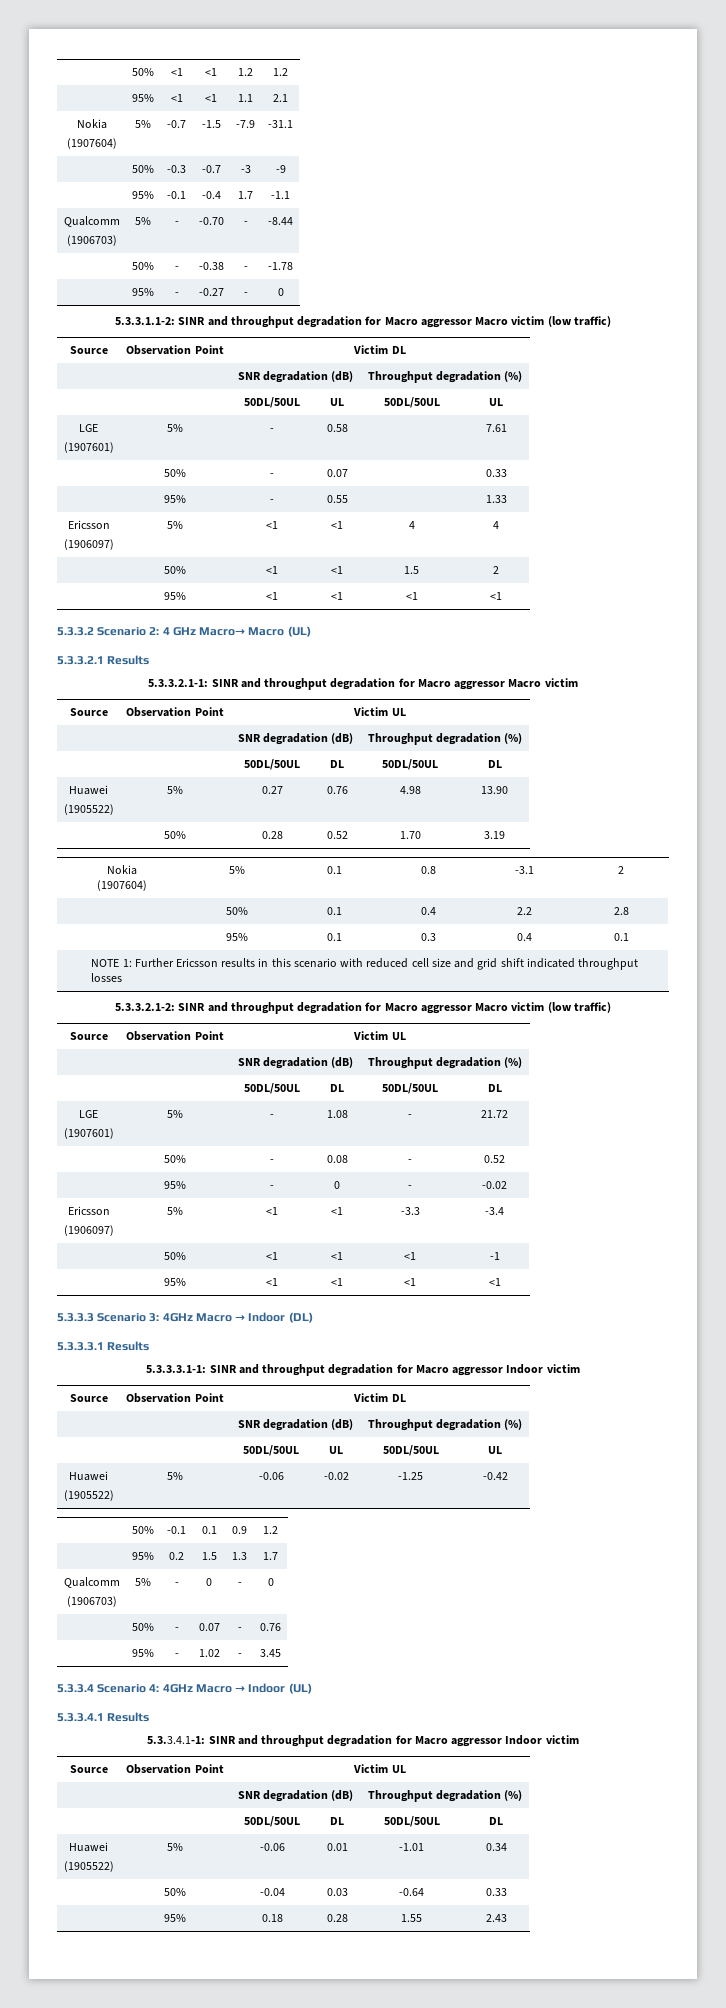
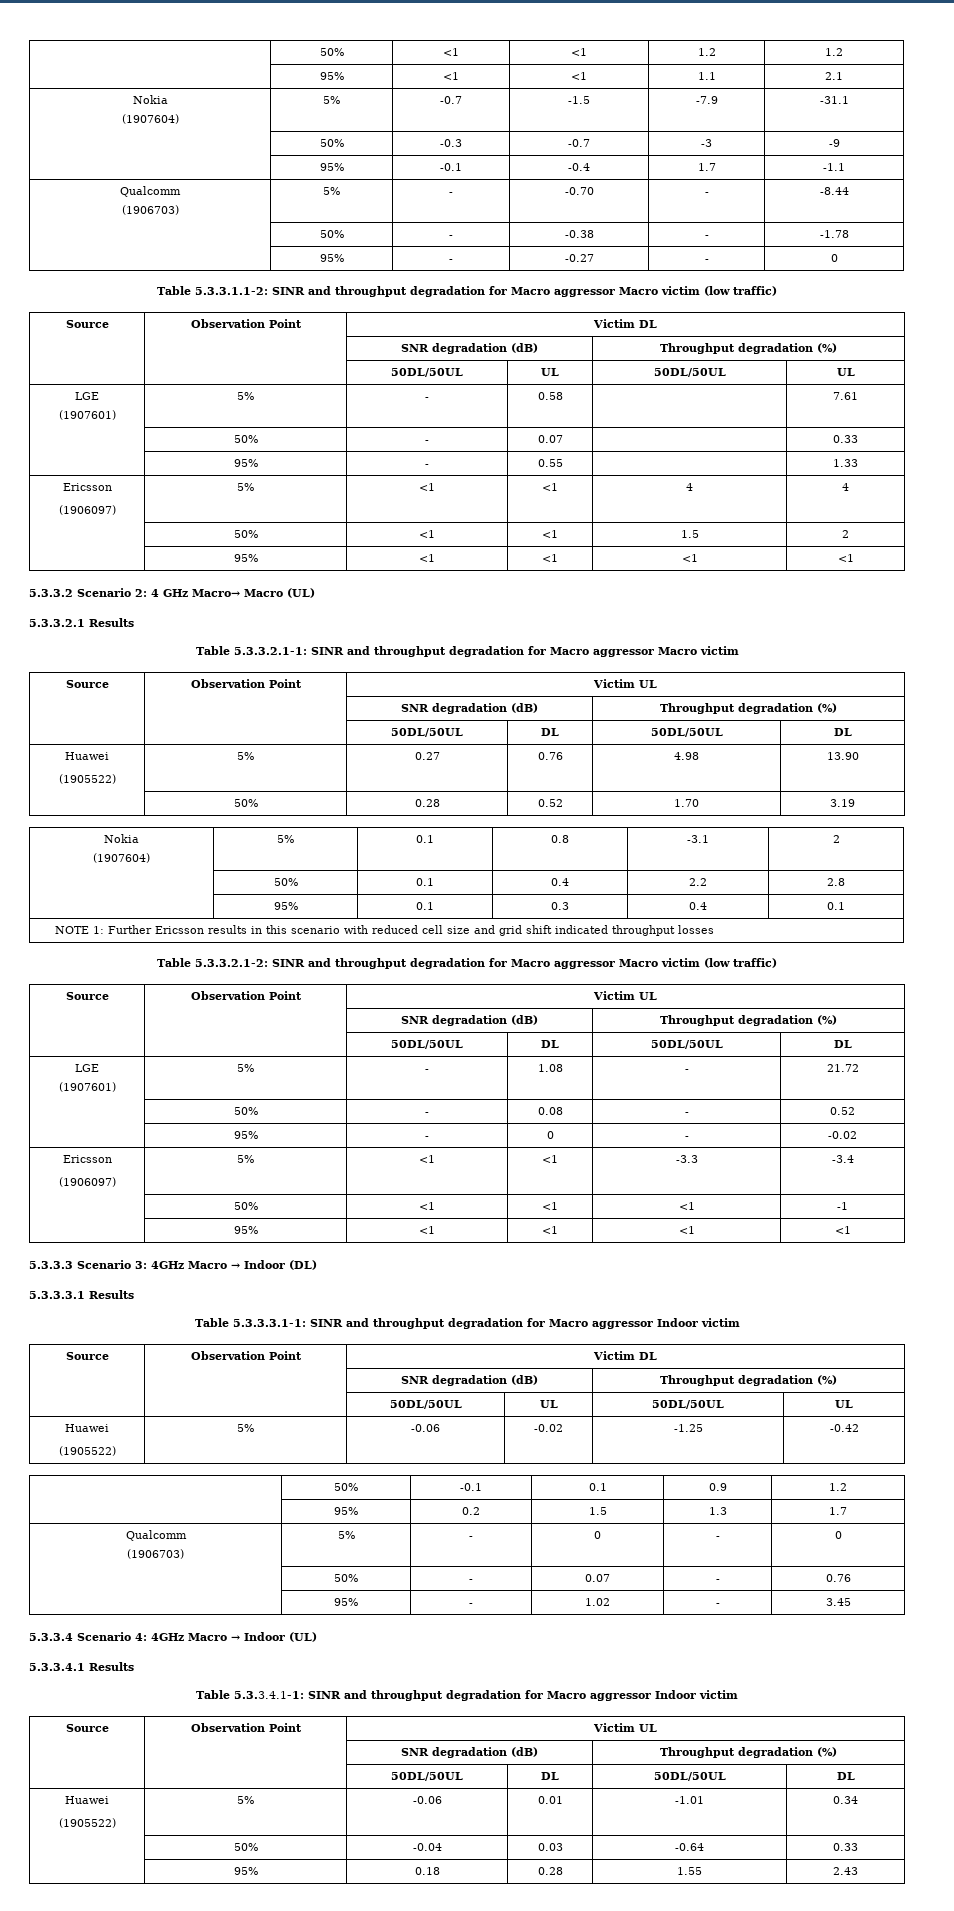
(284, 292) none -> [157,286,191,295] Table
(150, 660) none -> [195,646,230,655] Table
(123, 977) none -> [157,958,191,967] Table
(150, 1346) none -> [194,1318,229,1327] Table
(150, 1717) none -> [196,1690,230,1699] Table

